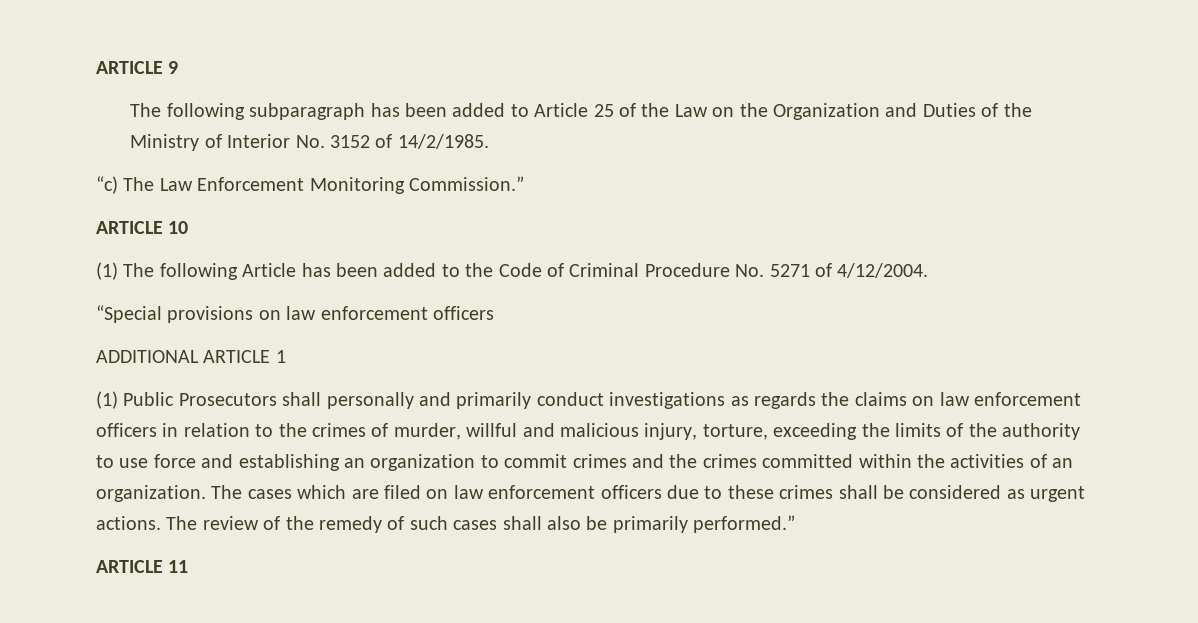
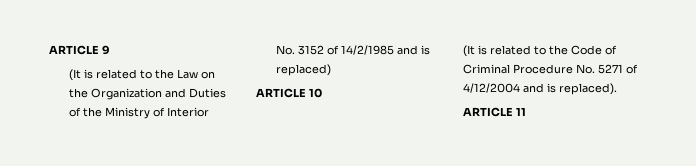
[130,103,637,120] The following subparagraph has been added to Article 25 of -> [68,69,152,81] (It is related to
[397,134,489,149] [96,176,524,194] [96,221,189,234] [96,262,437,280] 14/2/1985. // “c) The Law Enforcement Monitoring Commission.” // ARTICLE 10 // (1) The following Article has been added -> [340,45,430,55] [275,64,331,76] [256,88,322,98] [463,45,531,57] 14/2/1985 and is replaced) // ARTICLE 10 // (It is related
[837,263,929,278] [96,305,494,323] [96,350,286,363] [96,391,1081,409] [96,423,1081,440] [96,454,1074,471] [96,485,1086,502] [96,515,796,533] 4/12/2004. // “Special provisions on law enforcement officers // ADDITIONAL ARTICLE 1 // (1) Public Prosecutors shall personally and primarily conduct investigations as regards the claims on law enforcement officers in relation to the crimes of murder, willful and malicious injury, torture, exceeding the limits of the authority to use force and establishing an organization to commit crimes and the crimes committed within the activities of an organization. The cases which are filed on law enforcement officers due to these crimes shall be considered as urgent actions. The review of the remedy of such cases shall also be primarily performed.” -> [463,83,617,95] 4/12/2004 and is replaced).

